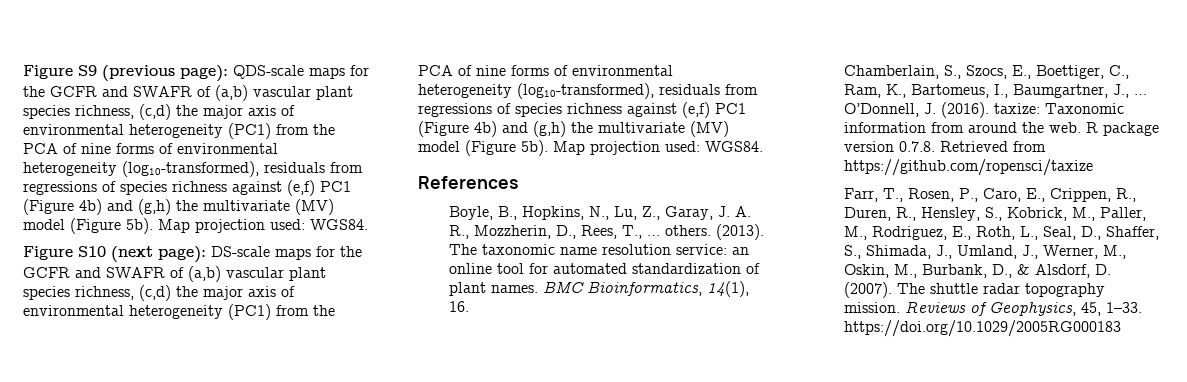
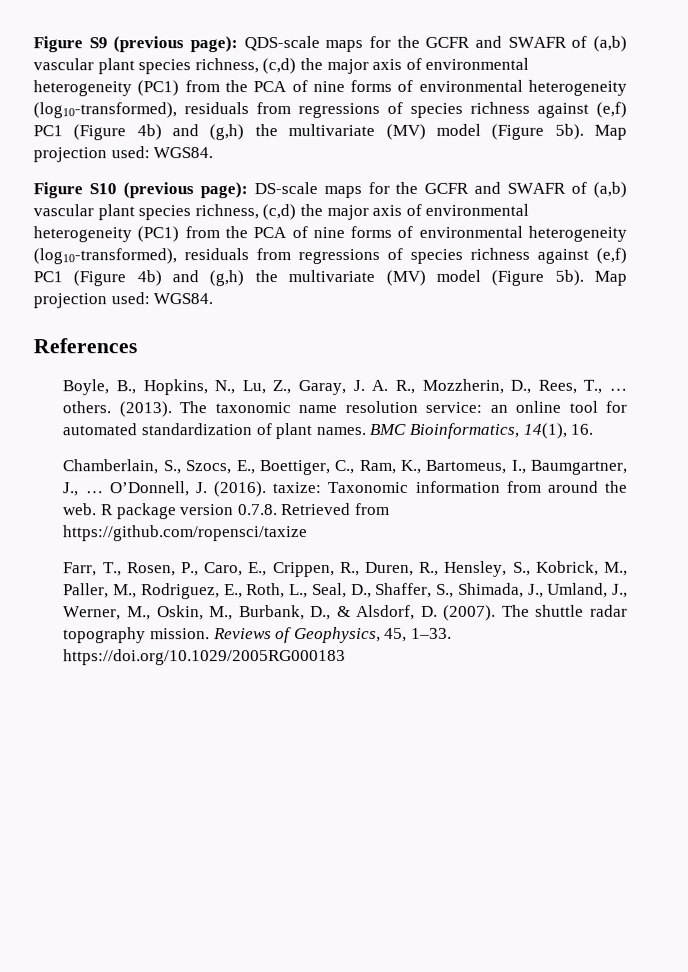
[111,246,153,262] (next -> [122,182,194,199] (previous

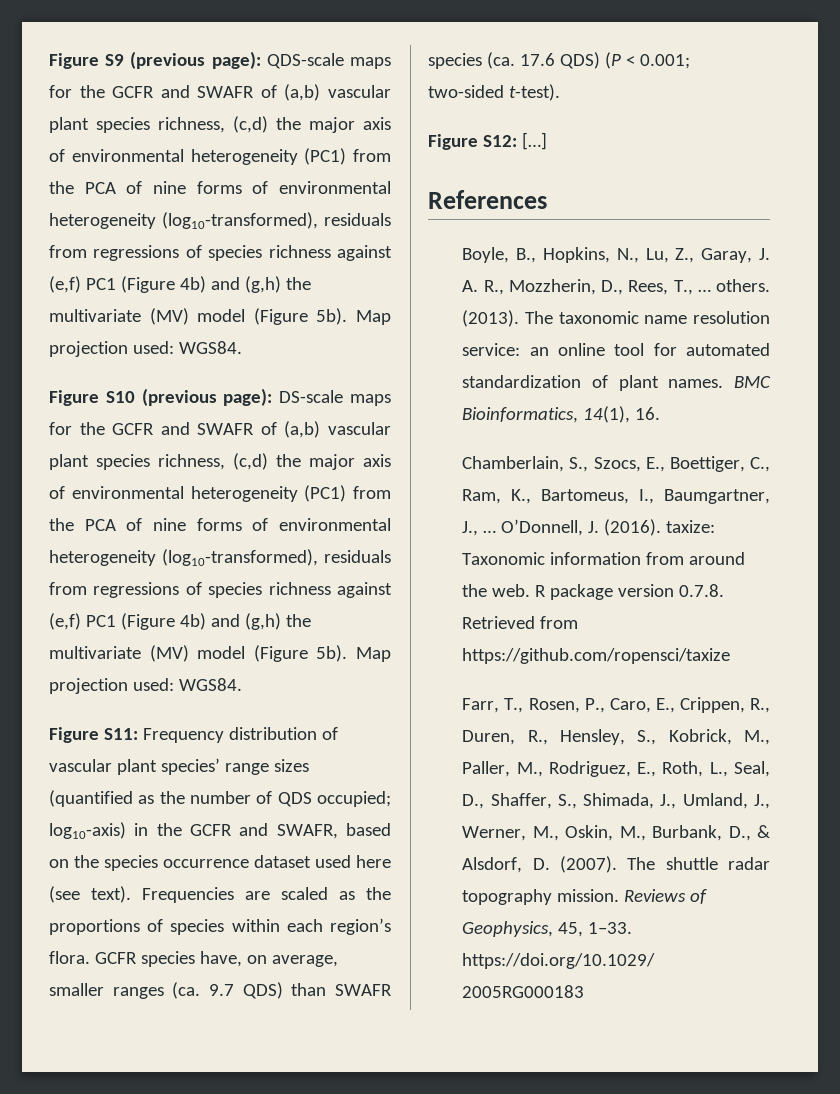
(214, 299) none -> [49,727,338,743] [49,758,309,775] [49,790,391,807] [49,822,391,839] [49,855,391,871] [49,886,391,903] [49,918,391,935] [49,951,338,967] [49,982,393,999] [428,52,690,69] [428,84,560,101] [428,132,547,150] // Figure S11: Frequency distribution of vascular plant species’ range sizes (quantified as the number of QDS occupied; log10-axis) in the GCFR and SWAFR, based on the species occurrence dataset used here (see text). Frequencies are scaled as the proportions of species within each region’s flora. GCFR species have, on average, smaller ranges (ca. 9.7 QDS) than SWAFR species (ca. 17.6 QDS) (P < 0.001; two-sided t-test). // Figure S12: […]

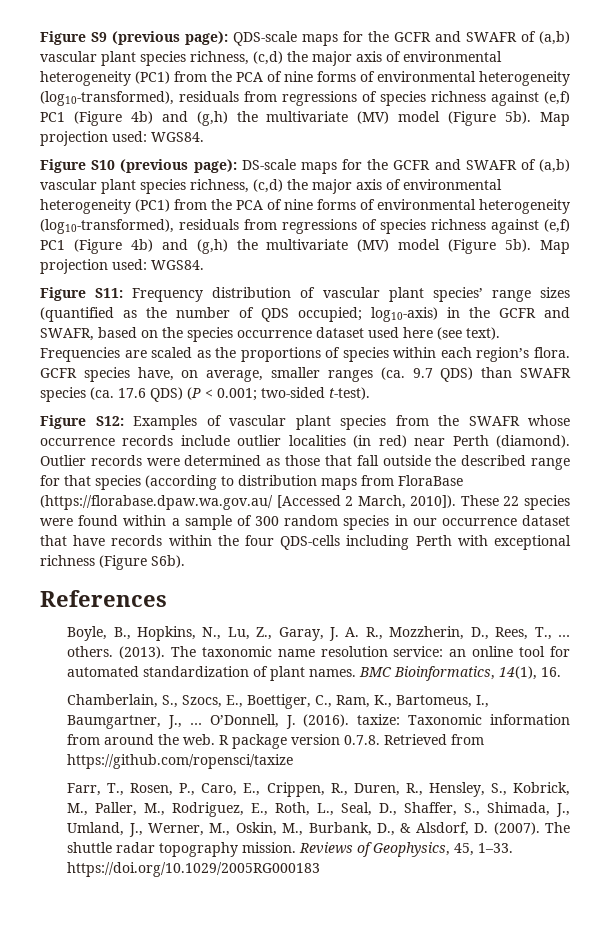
[521,132,547,150] […] -> [133,415,570,430] [40,435,571,448] [40,455,570,470] [40,475,463,490] [40,495,570,510] [40,515,570,530] [40,535,571,550] [40,555,185,570] Examples of vascular plant species from the SWAFR whose occurrence records include outlier localities (in red) near Perth (diamond). Outlier records were determined as those that fall outside the described range for that species (according to distribution maps from FloraBase (https://florabase.dpaw.wa.gov.au/ [Accessed 2 March, 2010]). These 22 species were found within a sample of 300 random species in our occurrence dataset that have records within the four QDS-cells including Perth with exceptional richness (Figure S6b).

